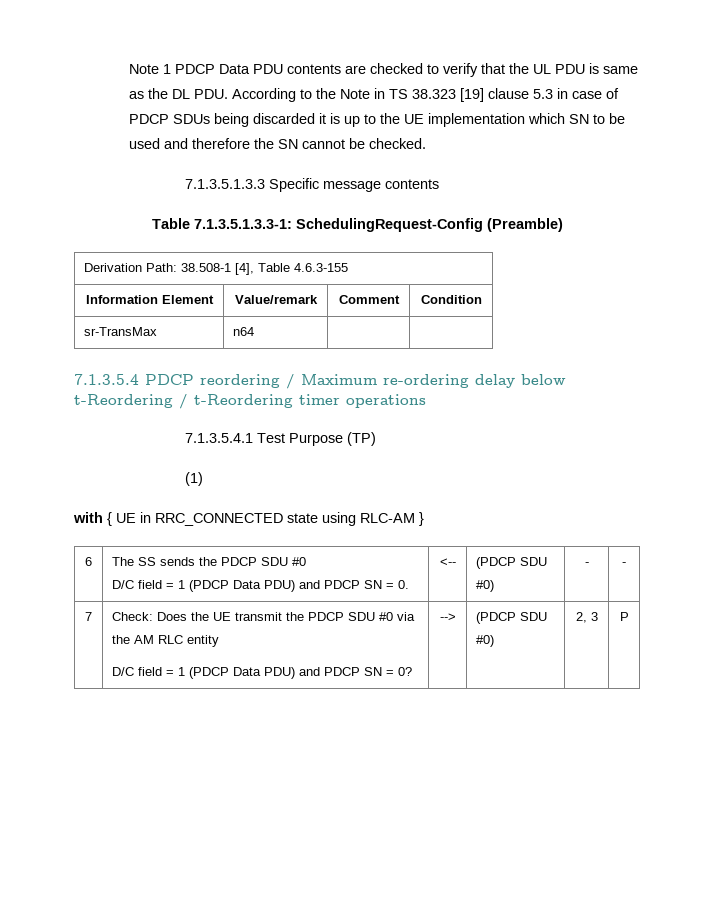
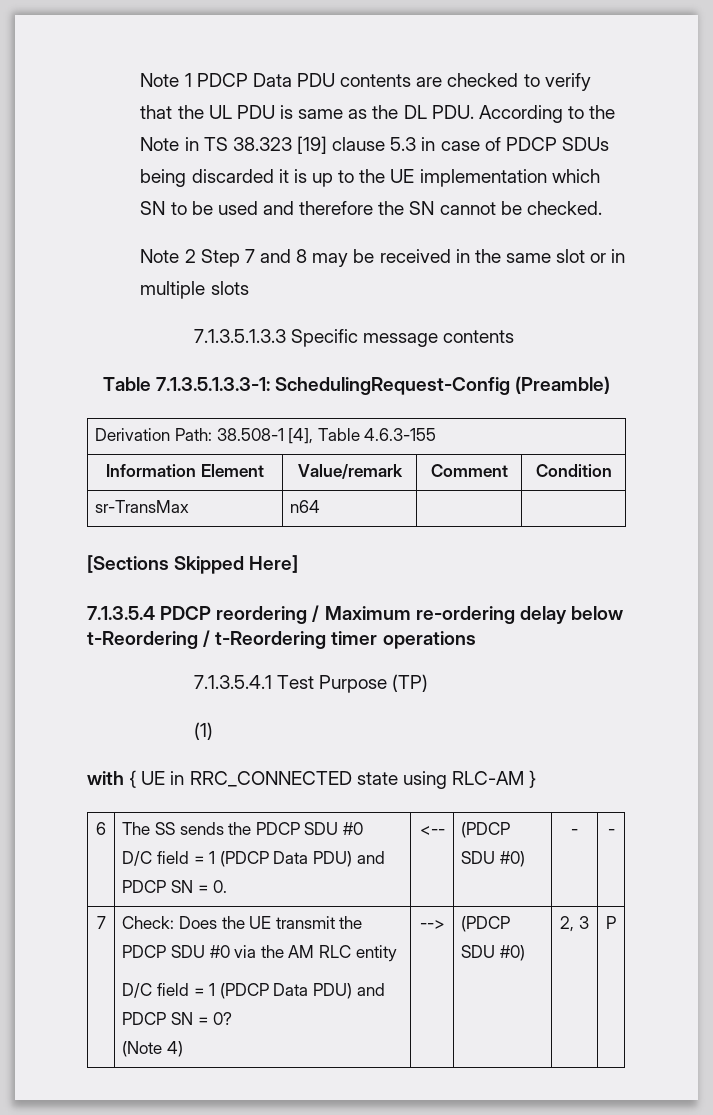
(427, 143) none -> [140,249,626,267] [140,281,249,299] // Note 2 Step 7 and 8 may be received in the same slot or in multiple slots
(255, 331) none -> [87,555,299,574] // [Sections Skipped Here]
(413, 671) none -> [122,1041,183,1057] // (Note 4)

